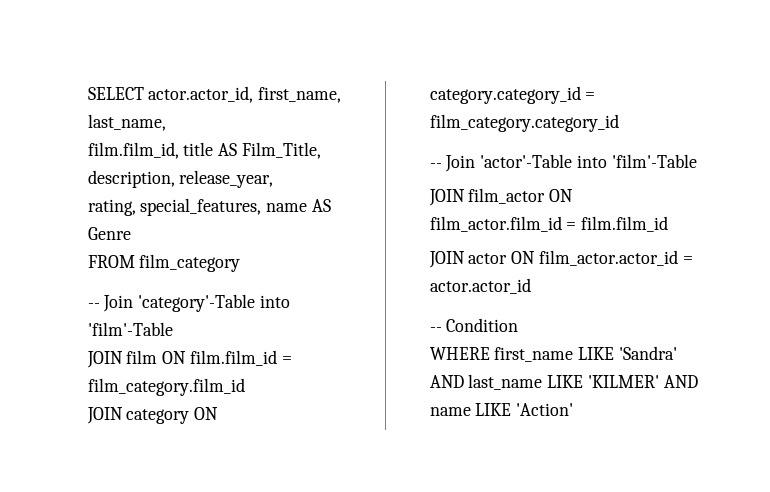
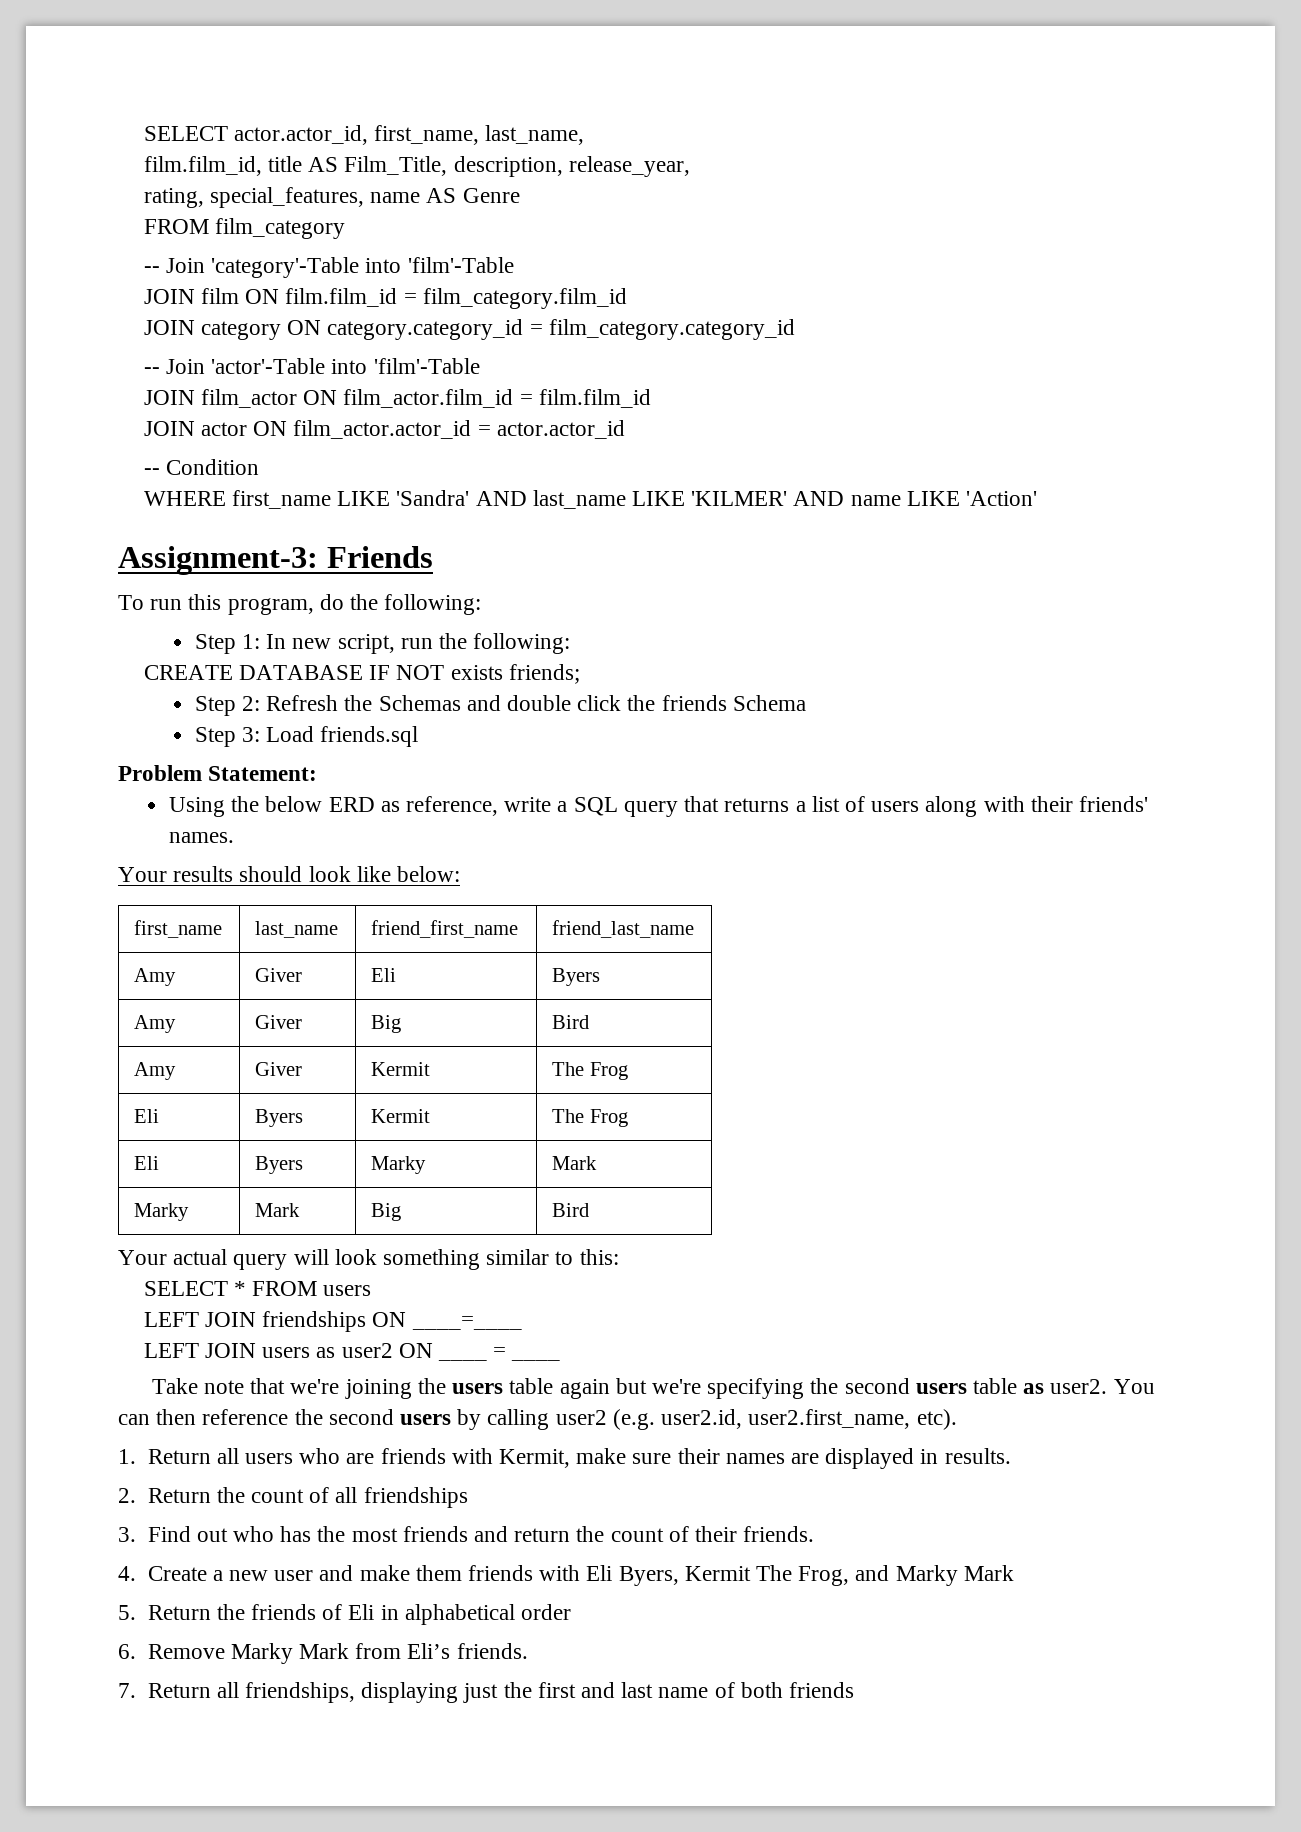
(574, 409) none -> [118,546,433,575] [118,594,482,615] [194,633,571,654] [143,664,580,684] [194,695,806,716] [194,726,419,747] [118,765,318,781] [169,796,1149,817] [169,832,235,843] [118,866,461,882] [134,920,223,938] [255,921,339,938] [371,920,519,938] [552,920,695,938] [134,968,177,986] [255,968,303,982] [371,968,397,982] [552,968,601,986] [134,1015,177,1033] [255,1015,303,1029] [371,1015,402,1033] [552,1015,590,1029] [134,1062,177,1080] [255,1062,303,1076] [371,1062,431,1076] [552,1062,628,1080] [134,1109,160,1123] [255,1109,304,1127] [371,1109,431,1123] [552,1109,628,1127] [134,1156,160,1170] [255,1156,304,1174] [371,1156,427,1174] [552,1156,598,1170] [134,1203,190,1221] [255,1203,301,1217] [371,1203,402,1221] [552,1203,590,1217] [118,1249,619,1270] [143,1281,372,1296] [143,1311,522,1332] [143,1343,433,1358] [437,1358,487,1361] [493,1347,507,1358] [511,1358,561,1361] [151,1378,1155,1399] [118,1409,957,1430] [118,1448,1011,1469] [118,1487,468,1508] [118,1526,815,1542] [118,1565,1014,1586] [118,1604,571,1625] [118,1643,528,1664] [118,1682,855,1703] // Assignment-3: Friends // To run this program, do the following: // Step 1: In new script, run the following: // CREATE DATABASE IF NOT exists friends; // Step 2: Refresh the Schemas and double click the friends Schema // Step 3: Load friends.sql // Problem Statement: // Using the below ERD as reference, write a SQL query that returns a list of users along with their friends' names. // Your results should look like below: // first_name | last_name | friend_first_name | friend_last_name // Amy | Giver | Eli | Byers // Amy | Giver | Big | Bird // Amy | Giver | Kermit | The Frog // Eli | Byers | Kermit | The Frog // Eli | Byers | Marky | Mark // Marky | Mark | Big | Bird // Your actual query will look something similar to this: // SELECT * FROM users // LEFT JOIN friendships ON ____=____ // LEFT JOIN users as user2 ON ____ = ____ // Take note that we're joining the users table again but we're specifying the second users table as user2. You can then reference the second users by calling user2 (e.g. user2.id, user2.first_name, etc). // 1. Return all users who are friends with Kermit, make sure their names are displayed in results. // 2. Return the count of all friendships // 3. Find out who has the most friends and return the count of their friends. // 4. Create a new user and make them friends with Eli Byers, Kermit The Frog, and Marky Mark // 5. Return the friends of Eli in alphabetical order // 6. Remove Marky Mark from Eli’s friends. // 7. Return all friendships, displaying just the first and last name of both friends

